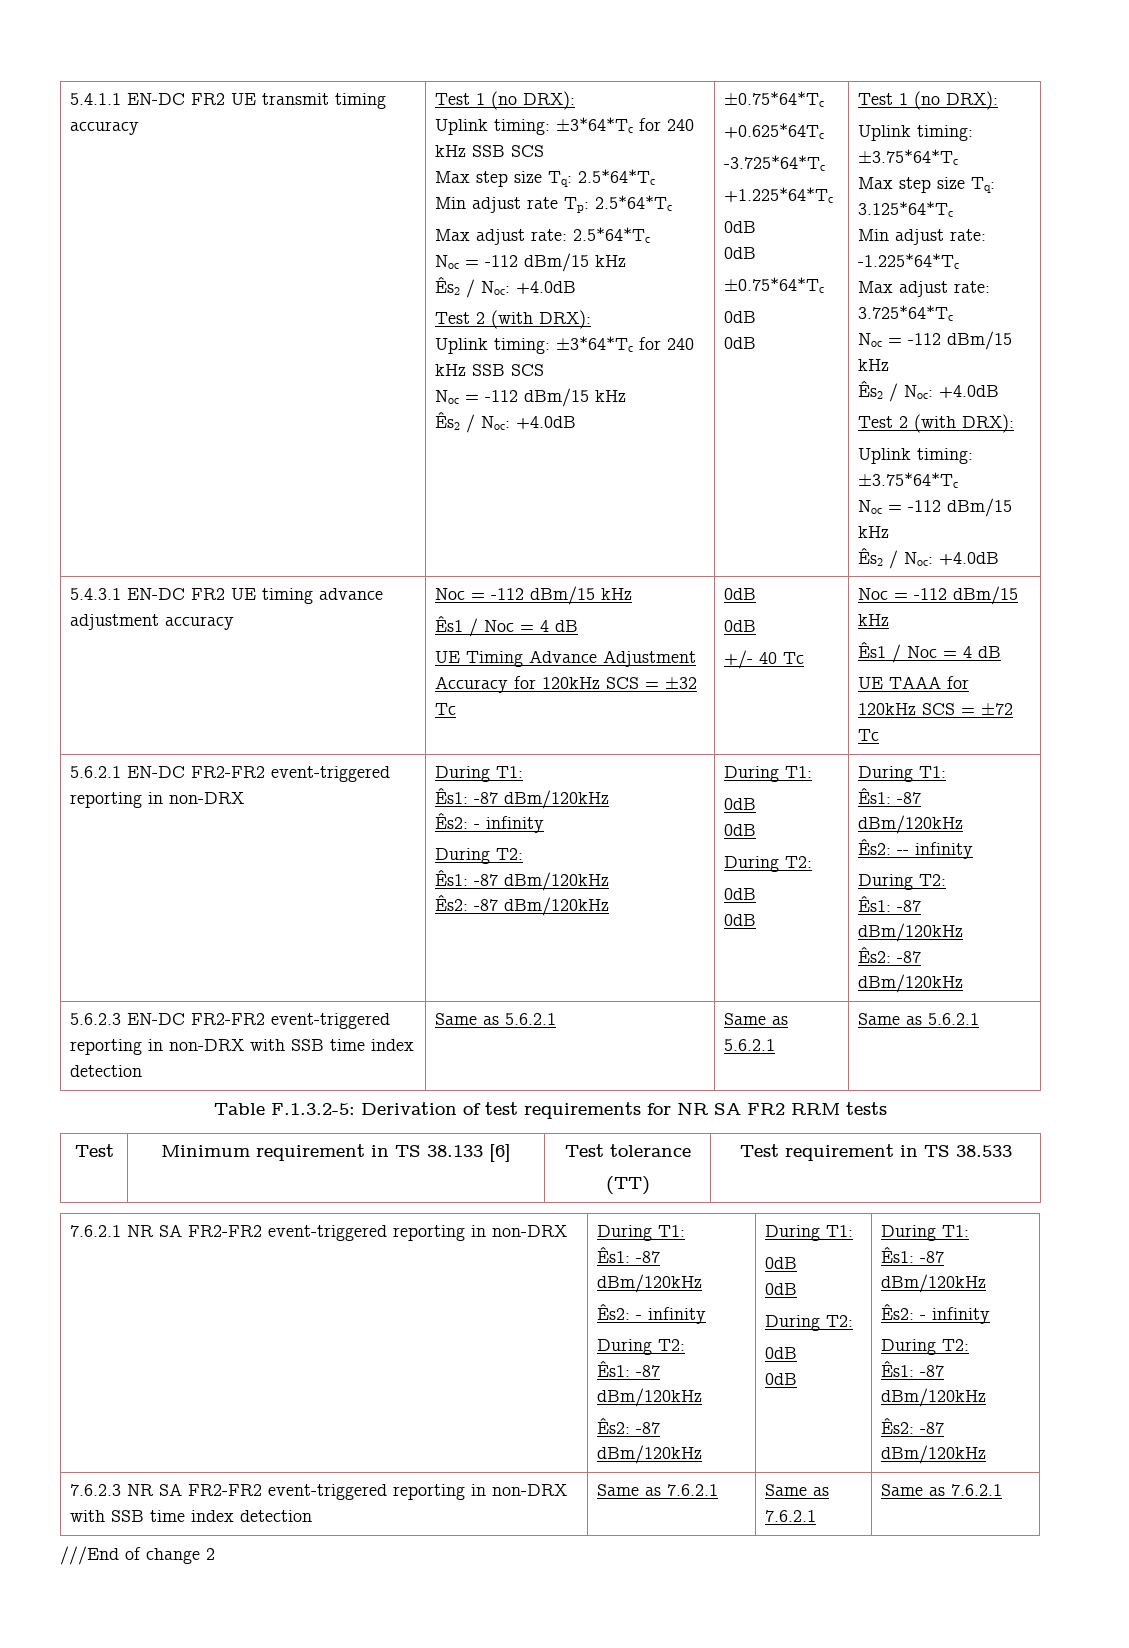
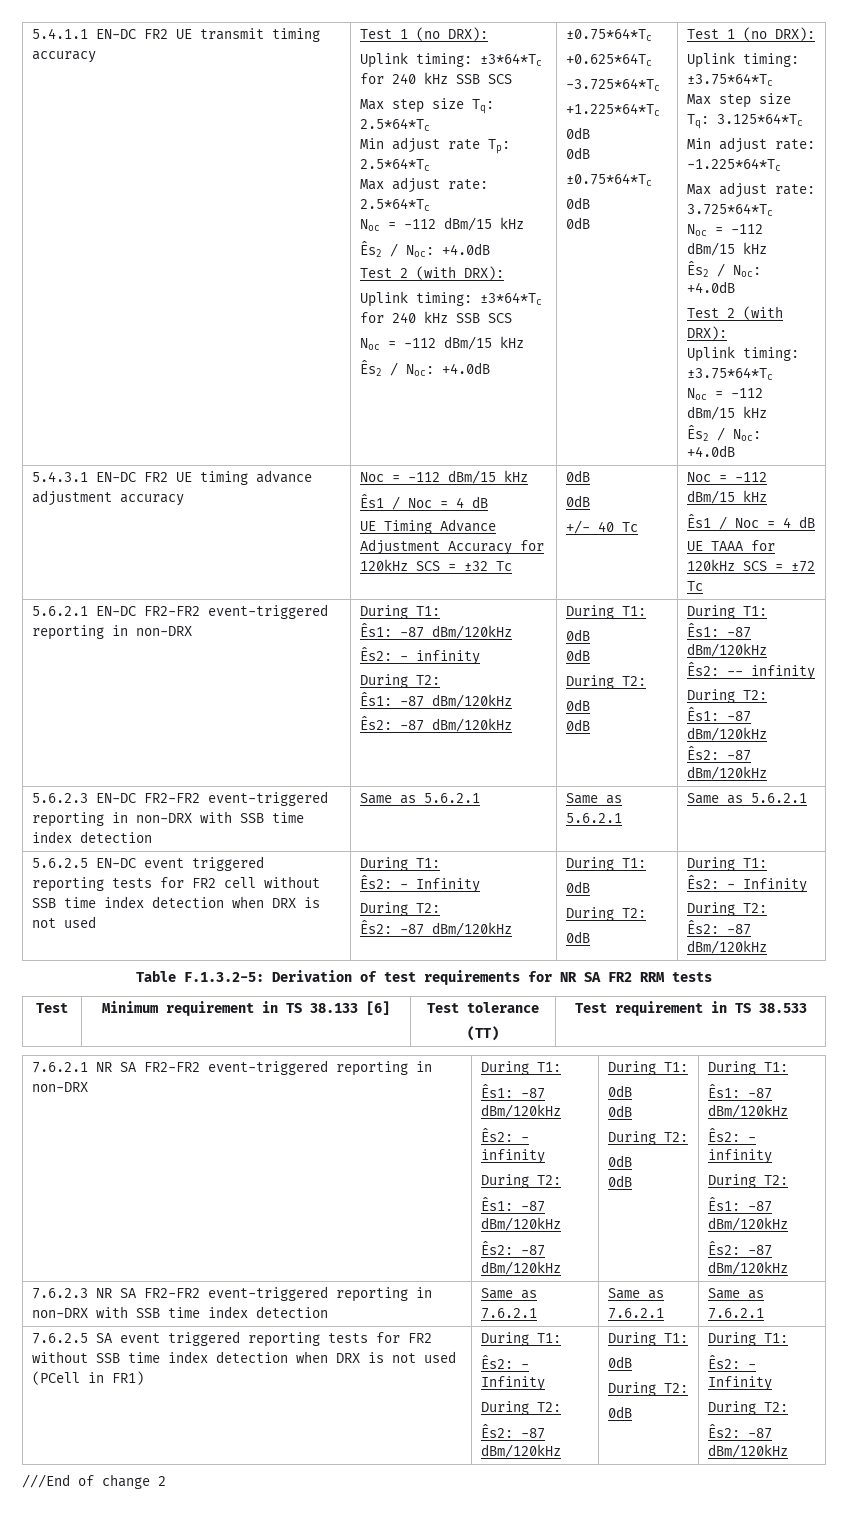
(980, 1019) none -> [32,856,265,871] [32,876,321,892] [32,896,321,908] [32,916,97,928] [360,857,441,871] [360,875,481,893] [360,902,441,916] [360,920,513,936] [566,857,647,871] [566,881,591,893] [566,907,647,921] [566,931,591,943] [687,857,768,871] [687,875,808,893] [687,902,768,916] [687,920,752,935] [687,940,768,954] // 5.6.2.5 EN-DC event triggered reporting tests for FR2 cell without SSB time index detection when DRX is not used | During T1: // Ês2: - Infinity // During T2: // Ês2: -87 dBm/120kHz | During T1: // 0dB // During T2: // 0dB | During T1: // Ês2: - Infinity // During T2: // Ês2: -87 dBm/120kHz
(1003, 1490) none -> [32,1331,433,1347] [32,1351,457,1363] [32,1371,145,1385] [481,1332,562,1346] [481,1355,530,1369] [481,1376,546,1391] [481,1401,562,1415] [481,1424,546,1439] [481,1444,562,1458] [608,1332,689,1346] [608,1356,633,1368] [608,1382,689,1396] [608,1406,633,1418] [708,1332,789,1346] [708,1355,757,1369] [708,1376,773,1391] [708,1401,789,1415] [708,1424,773,1439] [708,1444,789,1458] // 7.6.2.5 SA event triggered reporting tests for FR2 without SSB time index detection when DRX is not used (PCell in FR1) | During T1: // Ês2: - Infinity // During T2: // Ês2: -87 dBm/120kHz | During T1: // 0dB // During T2: // 0dB | During T1: // Ês2: - Infinity // During T2: // Ês2: -87 dBm/120kHz

